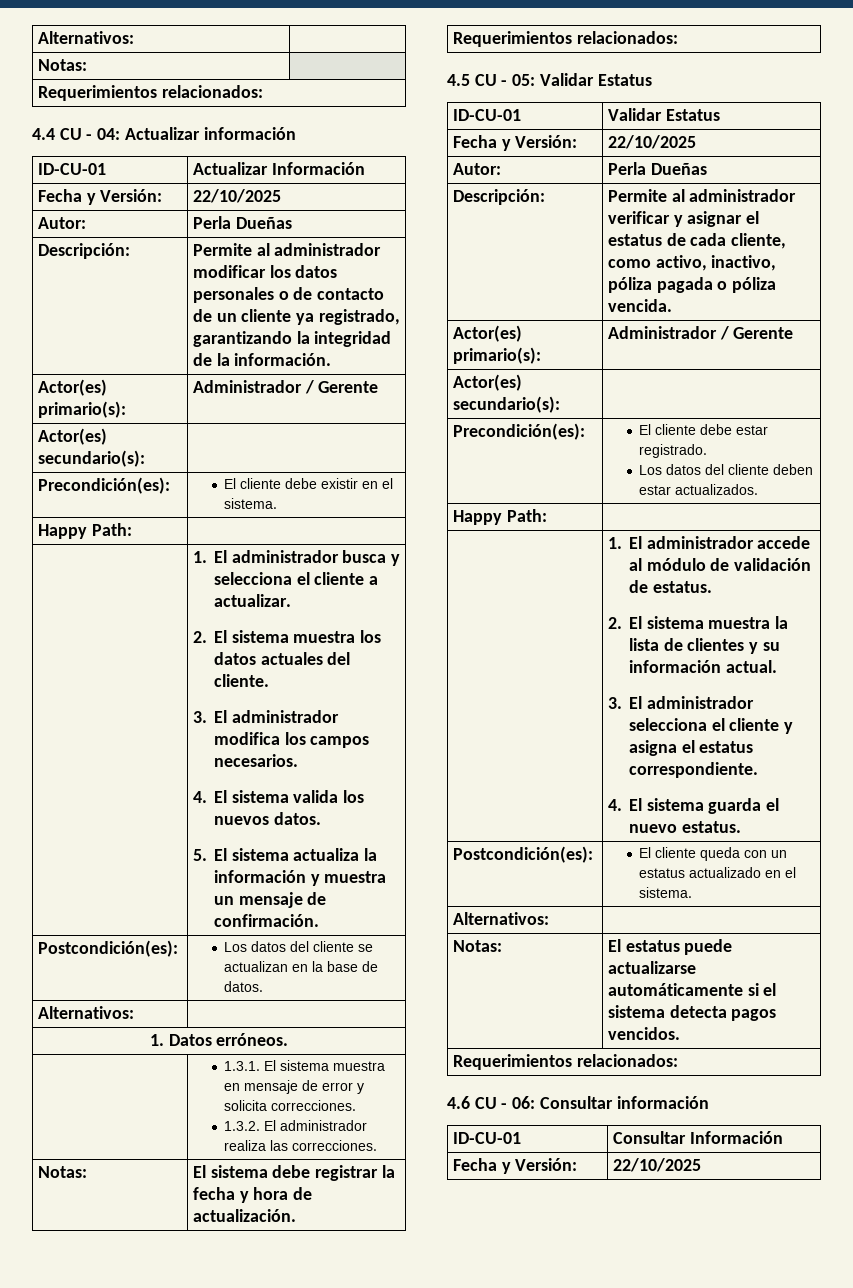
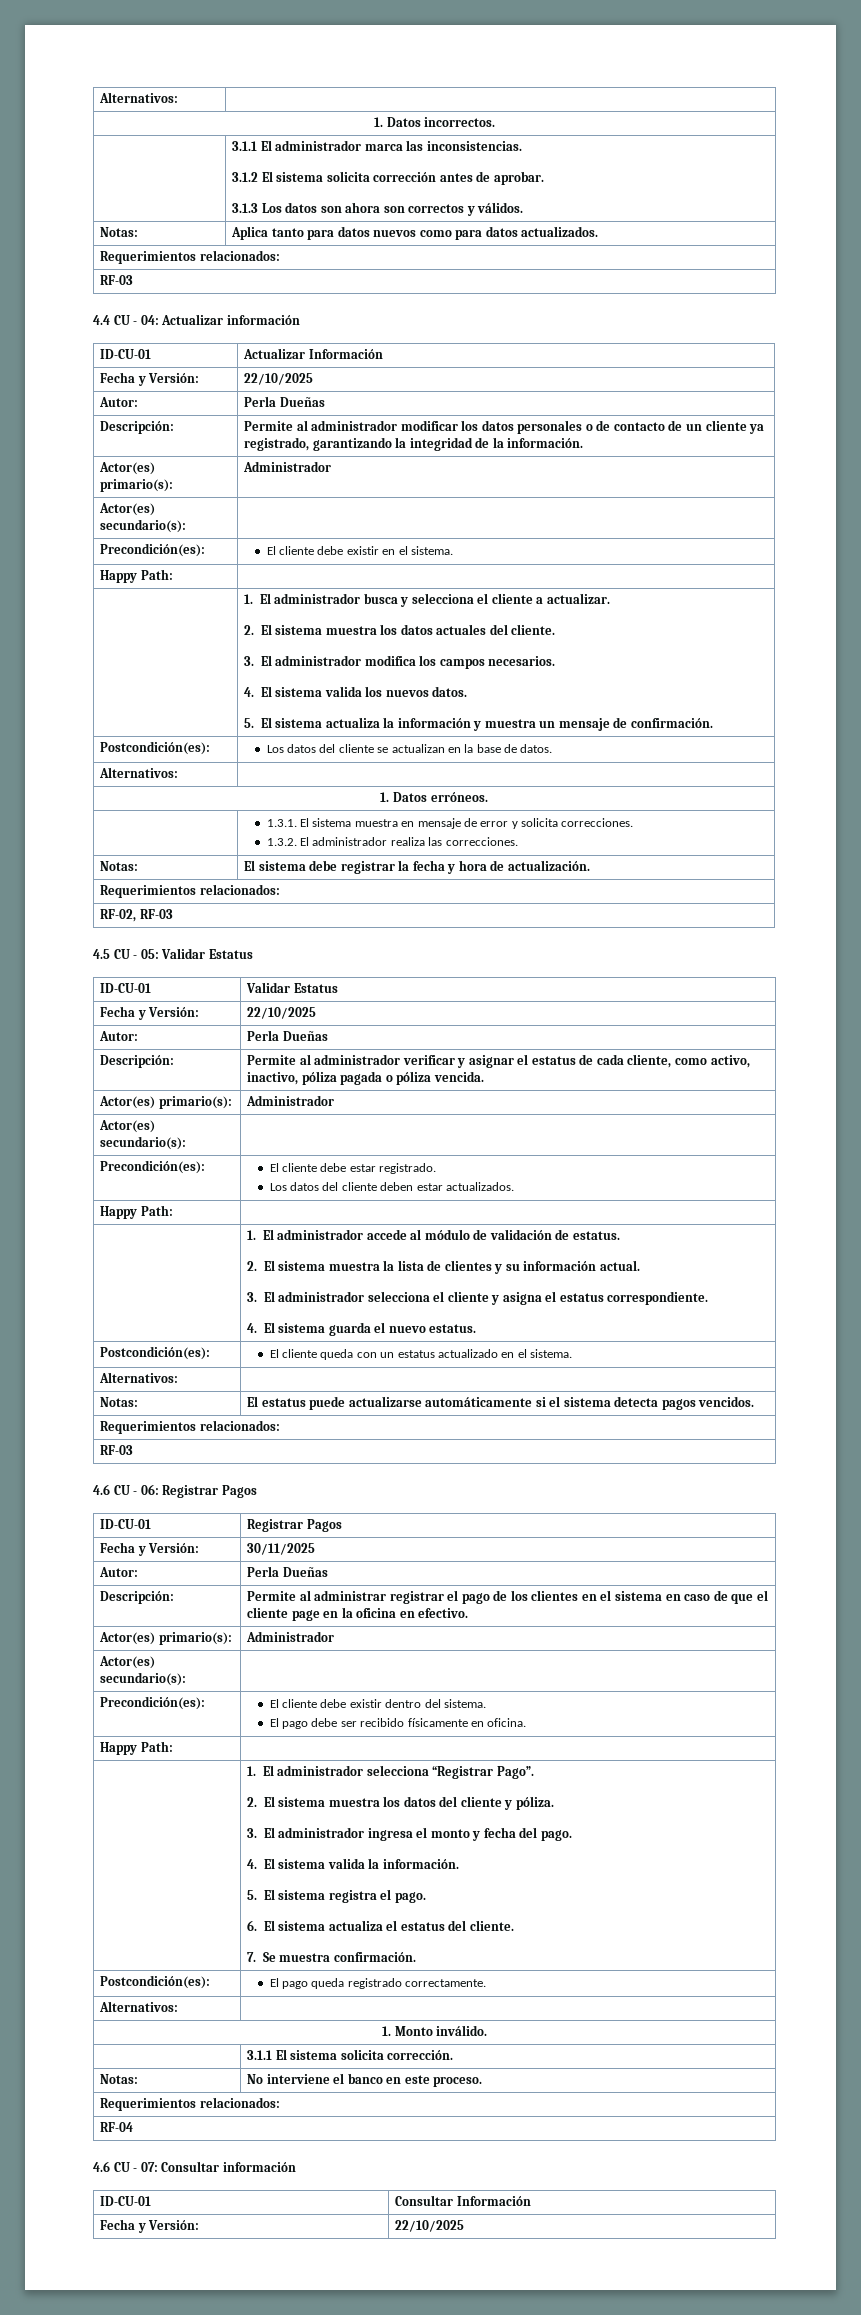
[37,31,134,44] [37,59,87,71] [37,85,263,101] Alternativos: | // Notas: | // Requerimientos relacionados: -> [99,92,179,103] [373,117,496,127] [232,140,522,151] [232,171,544,185] [232,202,524,216] [100,227,139,237] [231,226,599,240] [100,250,280,264] [100,275,134,285] Alternativos: | // 1. Datos incorrectos. // | 3.1.1 El administrador marca las inconsistencias. // 3.1.2 El sistema solicita corrección antes de aprobar. // 3.1.3 Los datos son ahora son correctos y válidos. // Notas: | Aplica tanto para datos nuevos como para datos actualizados. // Requerimientos relacionados: // RF-03
[304,380,379,394] / Gerente -> (332, 466) none
(678, 37) none -> [100,909,173,922] // RF-02, RF-03
[719,326,794,340] / Gerente -> (335, 1100) none
(678, 1060) none -> [100,1445,134,1455] // RF-03
(536, 1102) none -> [162,1485,257,1498] [100,1519,152,1529] [247,1519,342,1532] [100,1542,200,1556] [247,1543,316,1555] [99,1567,139,1577] [247,1566,328,1577] [100,1591,175,1604] [247,1590,768,1604] [247,1607,469,1621] [99,1632,232,1645] [246,1631,335,1642] [99,1656,156,1669] [100,1672,187,1686] [100,1696,206,1710] [269,1699,486,1708] [269,1718,527,1729] [100,1741,173,1755] [247,1765,534,1779] [247,1796,554,1810] [247,1827,572,1841] [247,1858,459,1869] [247,1889,426,1903] [247,1920,514,1931] [247,1952,416,1962] [100,1975,211,1989] [269,1978,487,1989] [99,2001,179,2012] [381,2025,488,2036] [247,2049,454,2060] [100,2074,139,2084] [247,2073,483,2087] [100,2097,280,2111] [100,2122,134,2132] [93,2161,158,2172] Registrar Pagos // ID-CU-01 | Registrar Pagos // Fecha y Versión: | 30/11/2025 // Autor: | Perla Dueñas // Descripción: | Permite al administrar registrar el pago de los clientes en el sistema en caso de que el cliente page en la oficina en efectivo. // Actor(es) primario(s): | Administrador // Actor(es) secundario(s): | // Precondición(es): | El cliente debe existir dentro del sistema. // El pago debe ser recibido físicamente en oficina. // Happy Path: | // | 1. El administrador selecciona “Registrar Pago”. // 2. El sistema muestra los datos del cliente y póliza. // 3. El administrador ingresa el monto y fecha del pago. // 4. El sistema valida la información. // 5. El sistema registra el pago. // 6. El sistema actualiza el estatus del cliente. // 7. Se muestra confirmación. // Postcondición(es): | El pago queda registrado correctamente. // Alternativos: | // 1. Monto inválido. // | 3.1.1 El sistema solicita corrección. // Notas: | No interviene el banco en este proceso. // Requerimientos relacionados: // RF-04 // 4.6 CU - 07:

